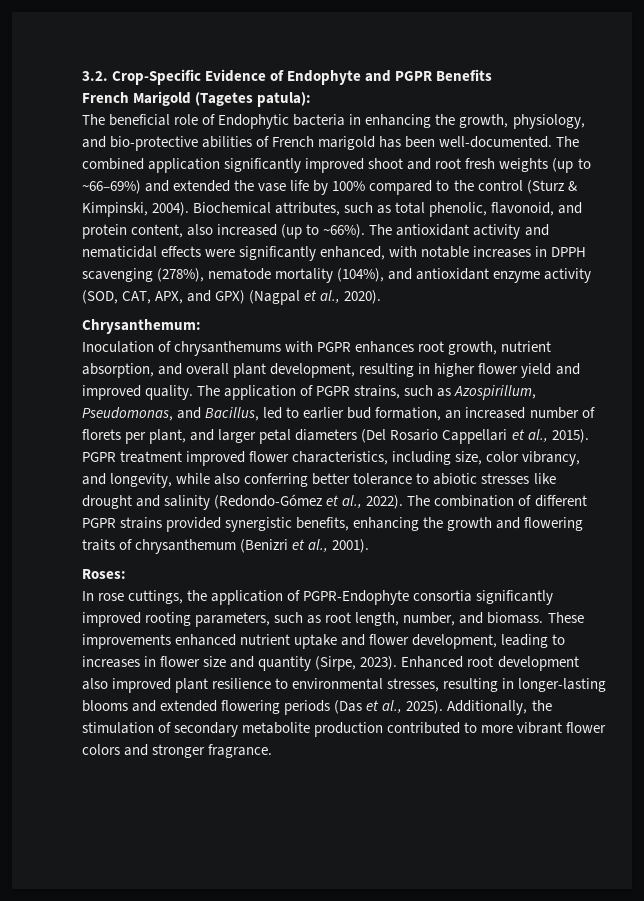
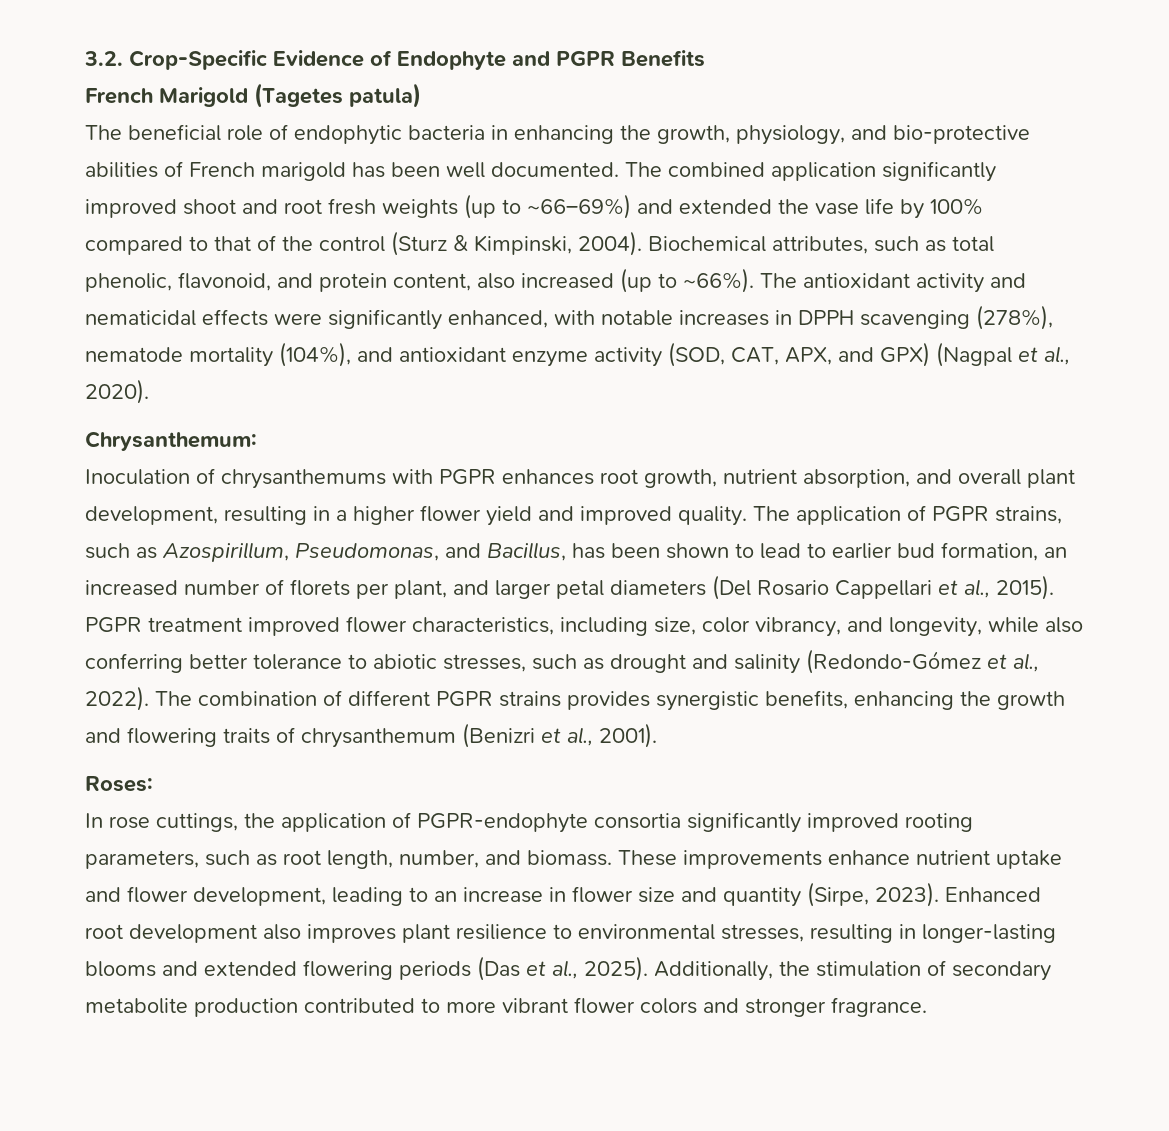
[257,92,312,107] patula): -> [349,83,421,108] patula)
[218,114,290,129] Endophytic -> [294,125,402,145] endophytic
[439,136,553,148] well-documented. -> [446,162,619,178] well documented.
(450, 185) none -> [214,235,276,251] that of
(431, 368) none -> [336,510,347,521] a
[263,407,283,419] led -> [572,543,801,559] has been shown to lead
[481,473,556,484] stresses like -> [443,654,604,672] stresses, such as
[166,517,222,532] provided -> [567,691,650,710] provides
[303,590,410,605] PGPR-Endophyte -> [417,813,588,833] PGPR-endophyte
[175,634,237,646] enhanced -> [828,850,910,865] enhance
[82,656,140,668] increases -> [434,887,543,903] an increase
[112,678,172,693] improved -> [307,924,396,943] improves

